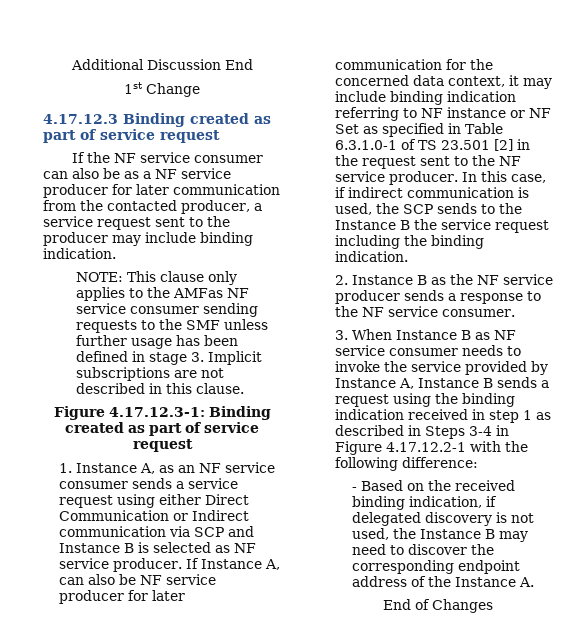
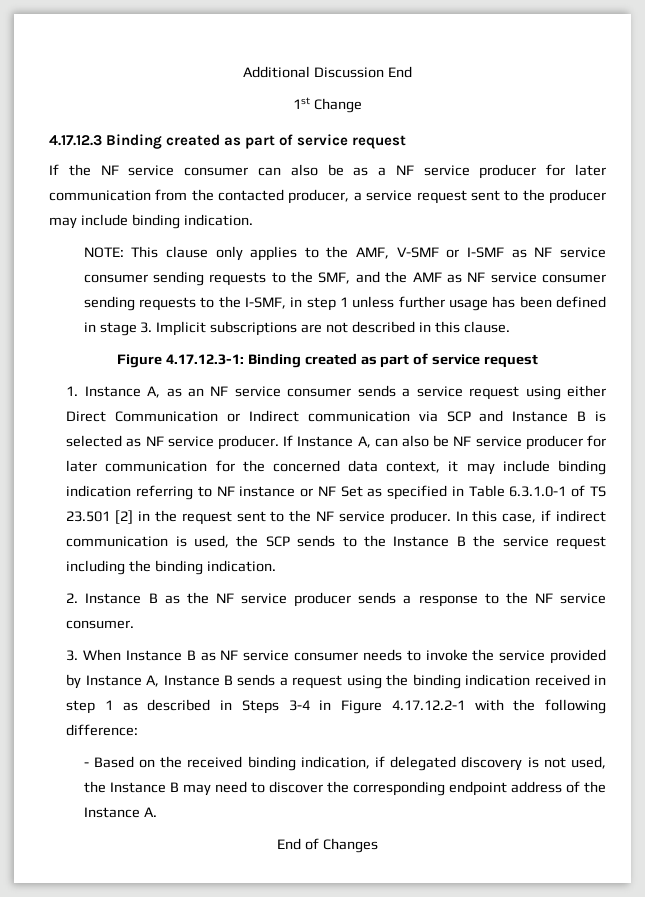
[172,288,249,298] [75,303,258,317] [75,319,220,333] AMFas NF service consumer sending requests to the SMF -> [356,247,606,259] [83,271,607,286] [83,296,348,311] AMF, V-SMF or I-SMF as NF service consumer sending requests to the SMF, and the AMF as NF service consumer sending requests to the I-SMF, in step 1

